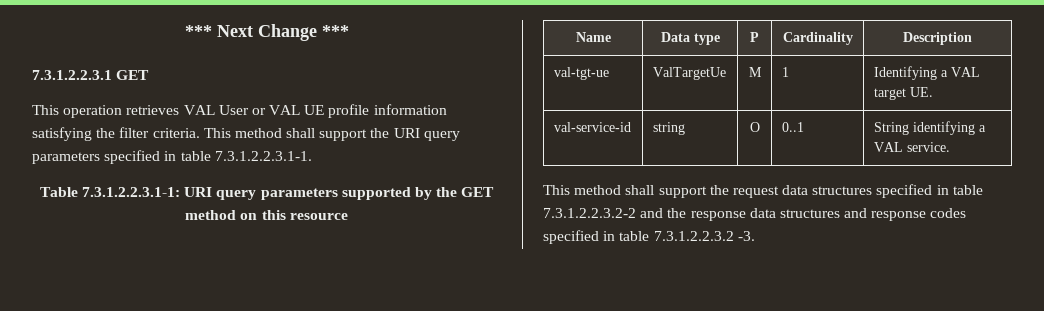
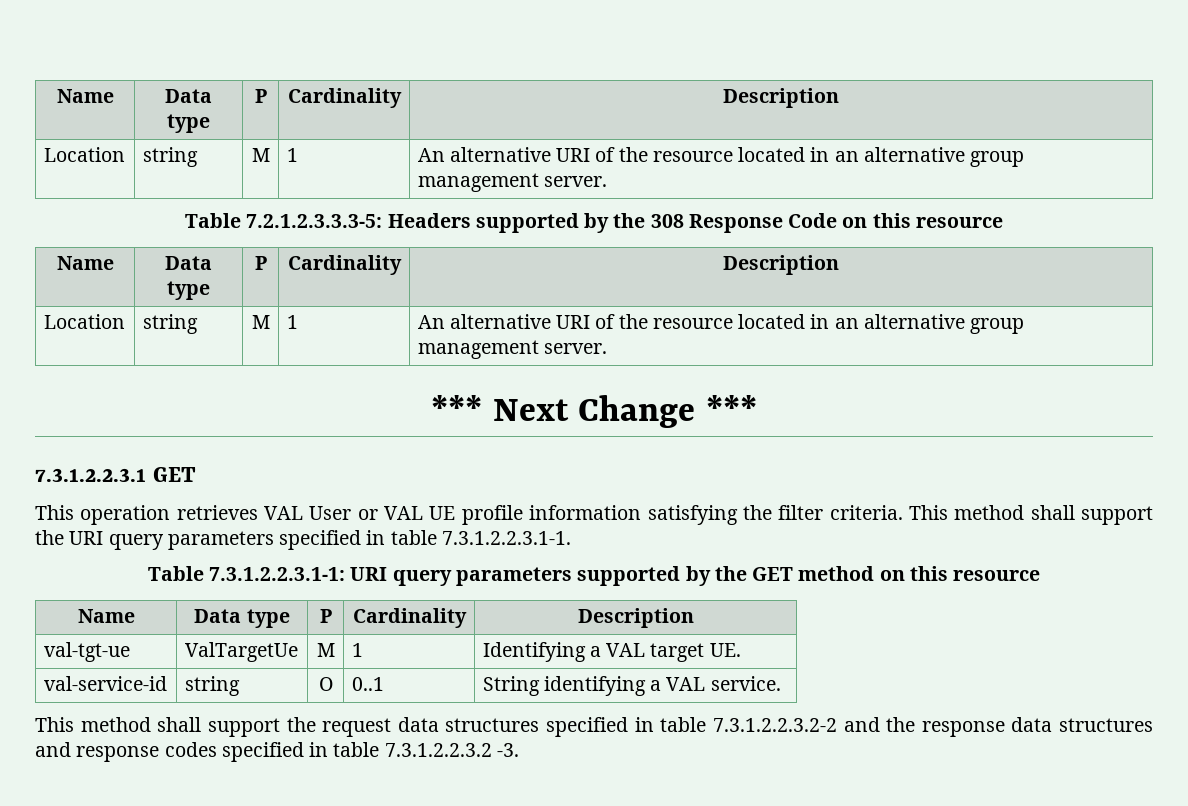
(184, 31) none -> [56,89,114,103] [165,89,212,103] [167,114,210,133] [254,89,267,103] [287,88,402,108] [723,88,839,108] [43,147,125,162] [142,147,198,167] [251,148,270,162] [286,148,298,162] [417,147,1025,167] [417,173,607,192] [185,213,1003,233] [56,256,114,270] [165,256,212,270] [167,281,210,300] [254,256,267,270] [287,255,402,275] [723,255,839,275] [43,314,125,329] [142,314,198,334] [251,315,270,329] [286,315,298,329] [417,314,1025,334] [417,340,607,359] Name | Data type | P | Cardinality | Description // Location | string | M | 1 | An alternative URI of the resource located in an alternative group management server. // Table 7.2.1.2.3.3.3-5: Headers supported by the 308 Response Code on this resource // Name | Data type | P | Cardinality | Description // Location | string | M | 1 | An alternative URI of the resource located in an alternative group management server. //

